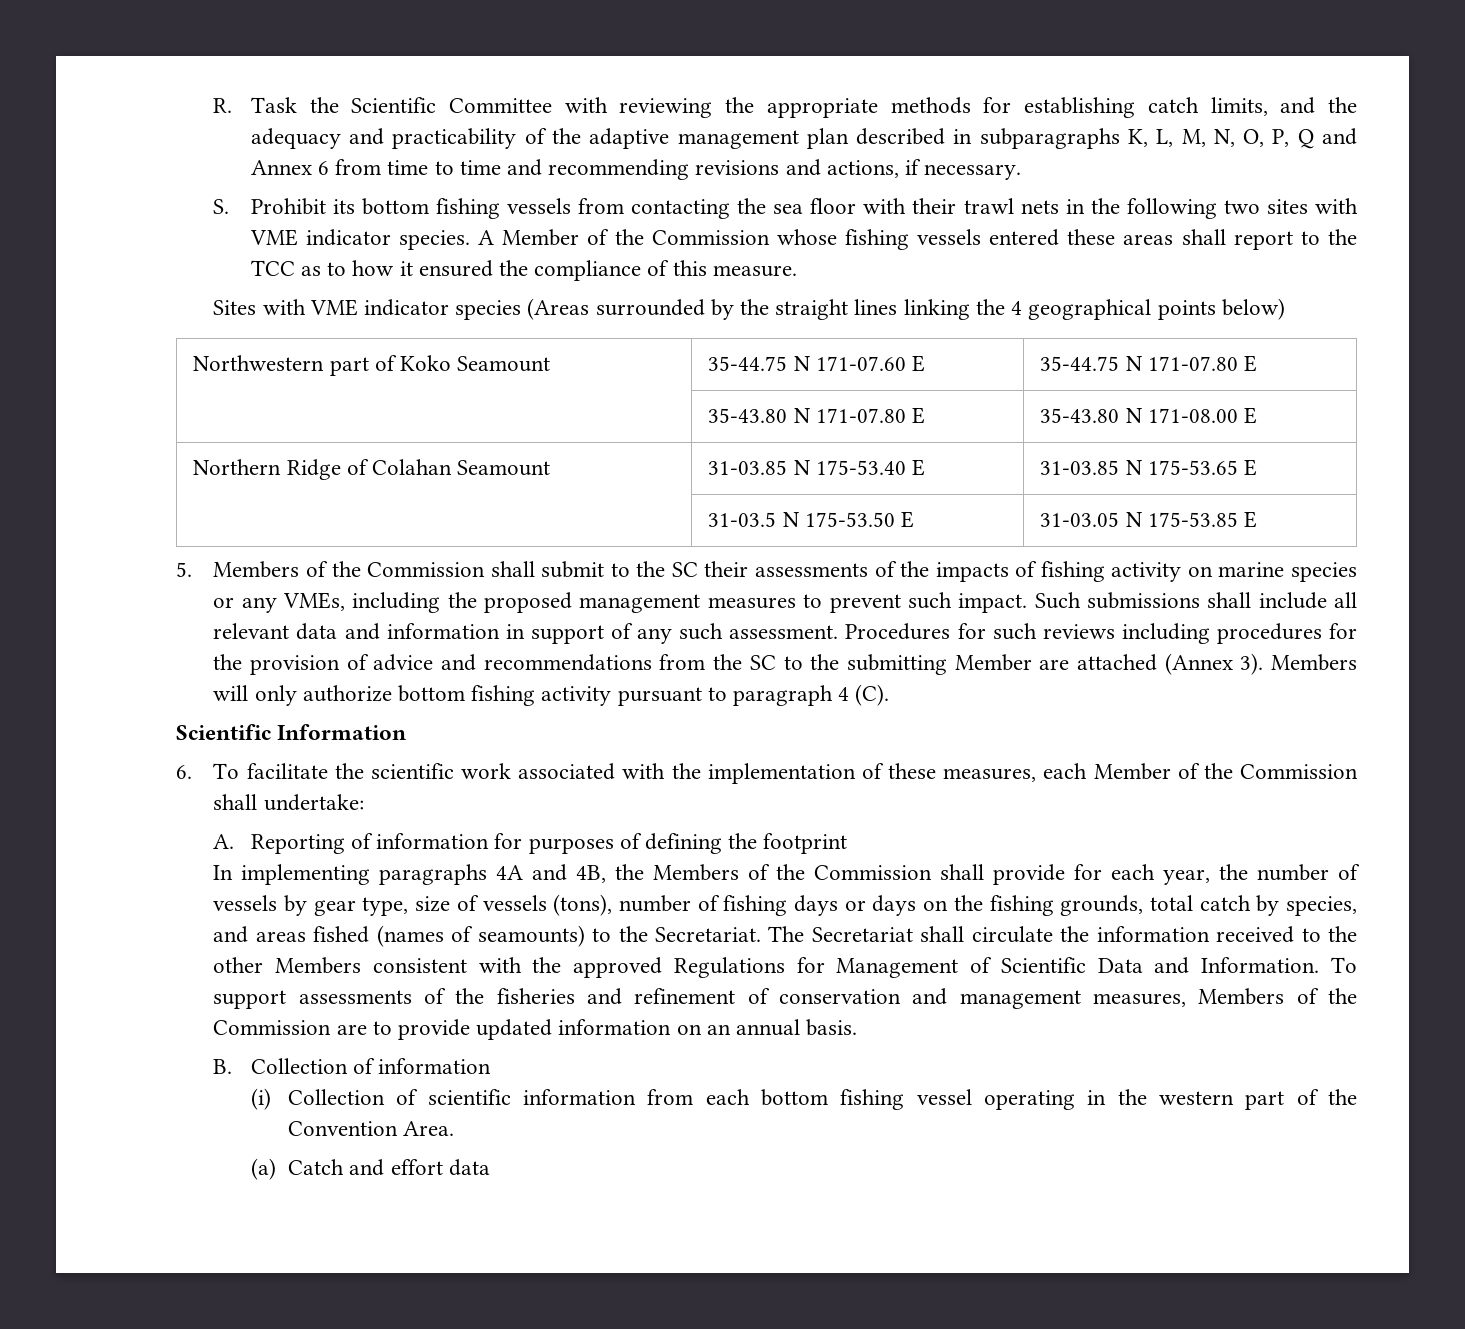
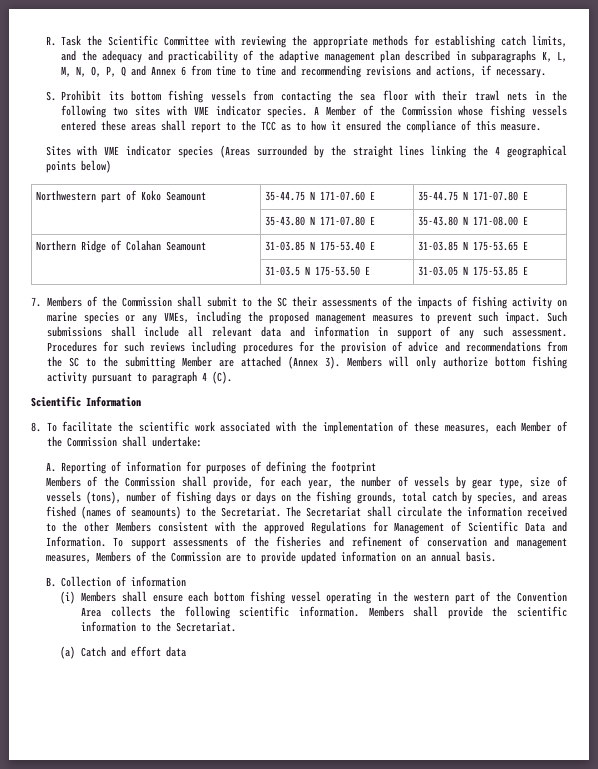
[176,562,192,577] 5. -> [31,297,41,307] 7.
[176,765,192,779] 6. -> [31,422,41,432] 8.
[213,864,1066,885] In implementing paragraphs 4A and 4B, the Members of the Commission shall provide -> [45,476,254,489] Members of the Commission shall provide,
[288,1089,694,1105] Collection of scientific information from -> [80,591,183,602] Members shall ensure
[403,1121,455,1136] Area. -> [80,606,568,619] [80,621,236,632] Area collects the following scientific information. Members shall provide the scientific information to the Secretariat.

